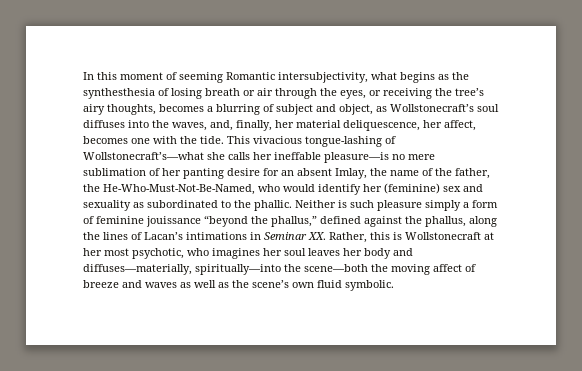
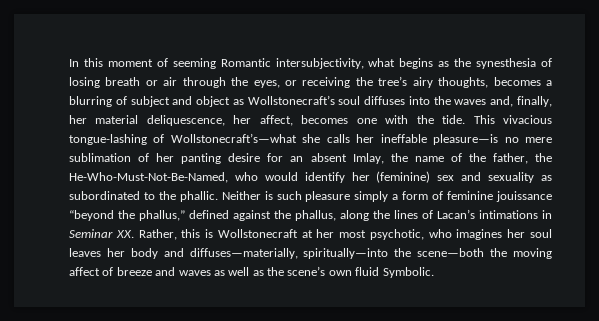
[83,88,155,99] synthesthesia -> [476,58,537,69] synesthesia
[339,104,373,115] object, -> [196,96,231,107] object
[172,122,207,131] waves, -> [454,99,487,105] waves
[345,280,394,291] symbolic. -> [382,267,434,278] Symbolic.

